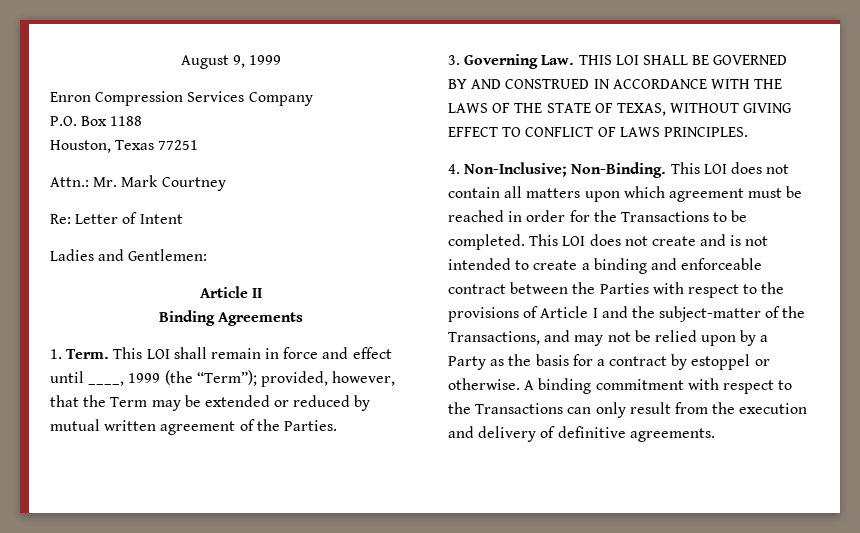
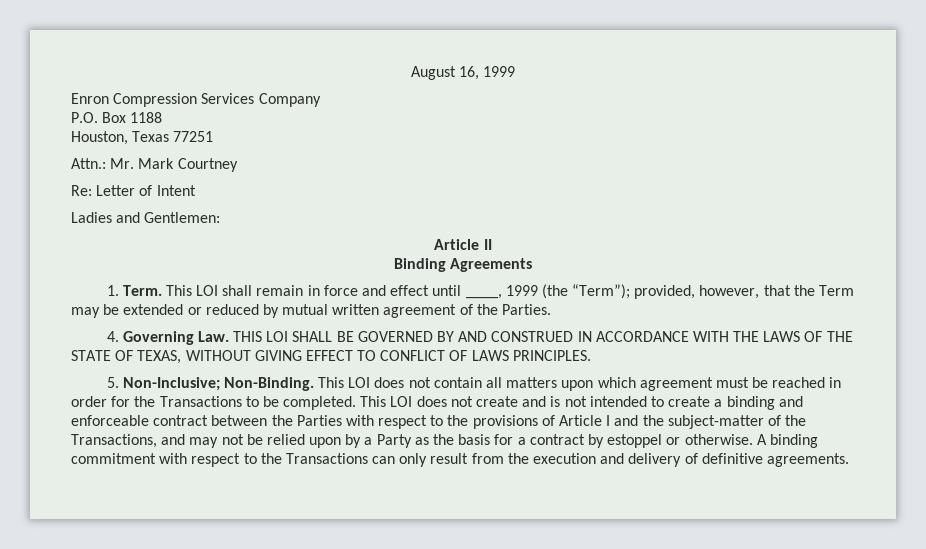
[233,55,245,68] 9, -> [459,66,479,80] 16,
[448,55,460,65] 3. -> [106,331,119,342] 4.
[448,164,460,174] 4. -> [106,377,119,388] 5.

